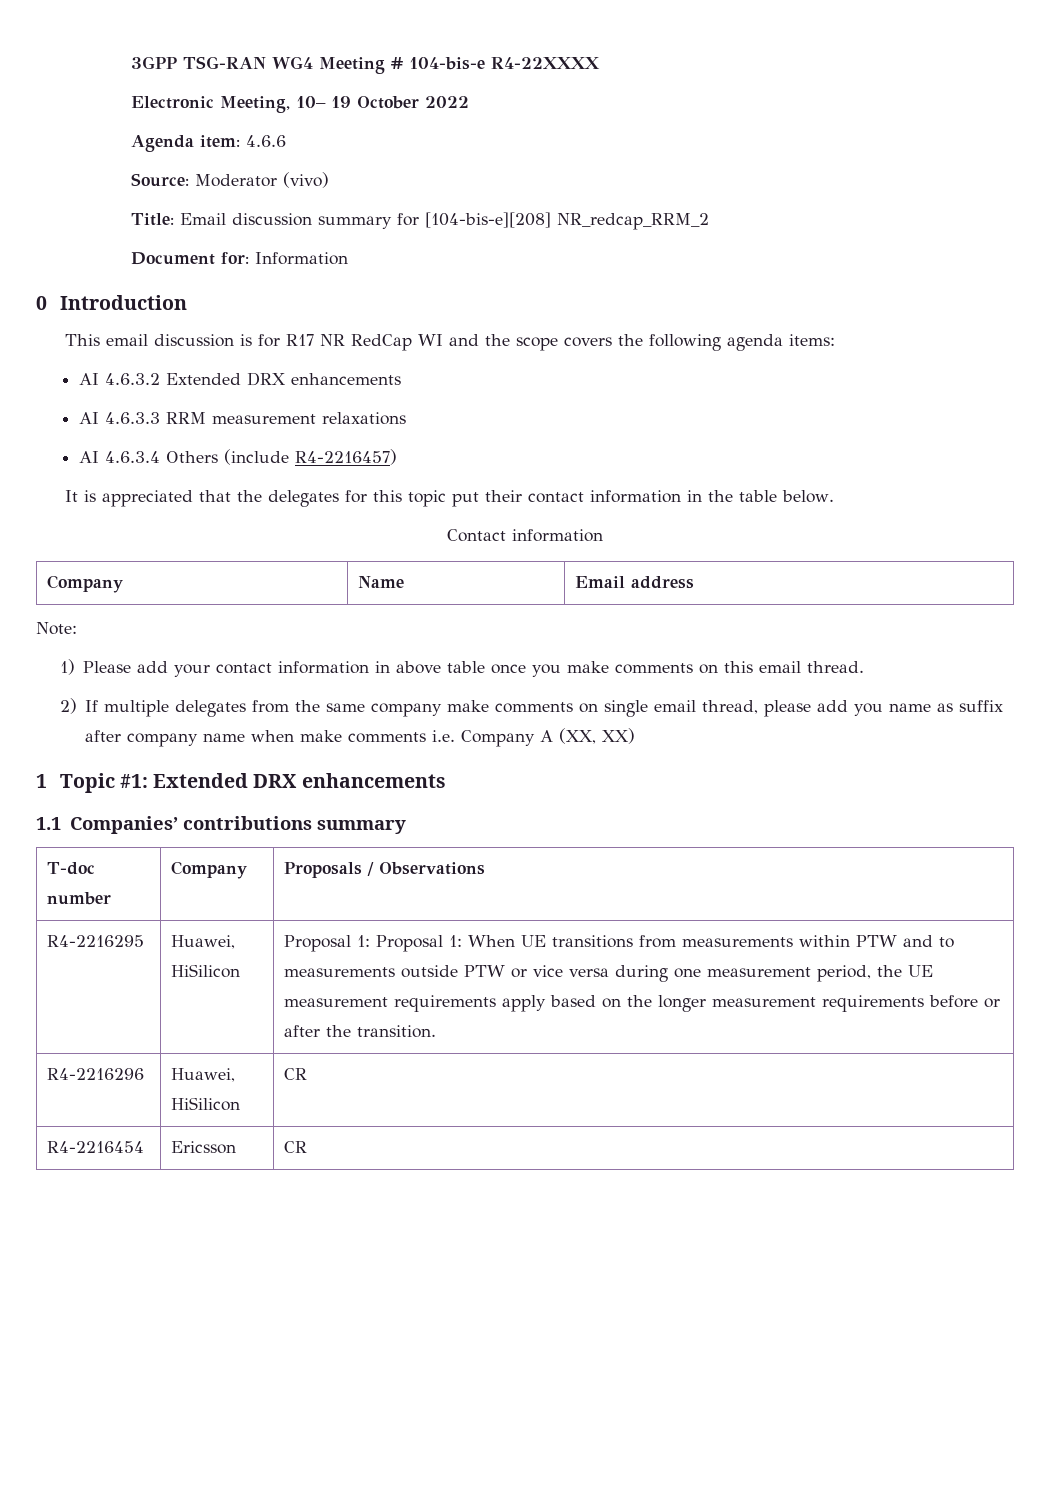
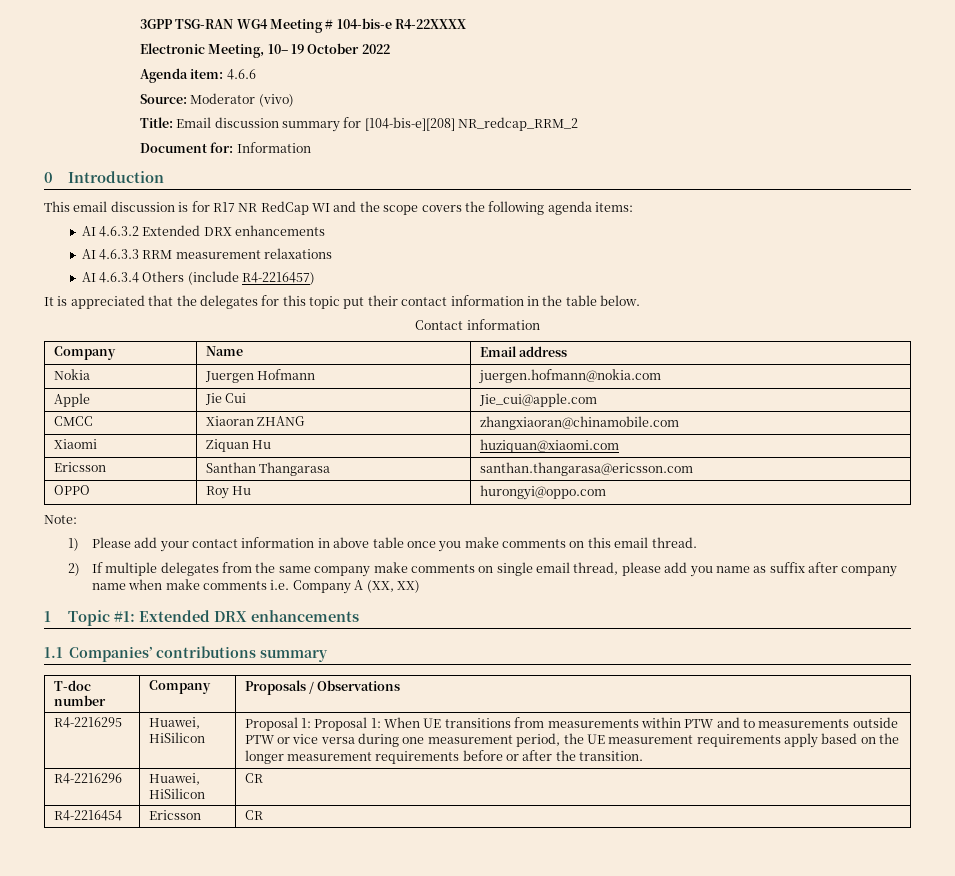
(694, 582) none -> [53,369,90,380] [204,369,315,383] [478,369,661,384] [53,393,90,407] [204,393,246,405] [478,393,597,407] [53,416,93,426] [205,416,305,426] [479,416,679,430] [53,439,97,449] [205,439,271,452] [479,439,619,453] [53,462,106,472] [205,462,330,476] [479,462,693,476] [53,485,90,495] [205,486,251,499] [479,485,606,500] // Nokia | Juergen Hofmann | juergen.hofmann@nokia.com // Apple | Jie Cui | Jie_cui@apple.com // CMCC | Xiaoran ZHANG | zhangxiaoran@chinamobile.com // Xiaomi | Ziquan Hu | huziquan@xiaomi.com // Ericsson | Santhan Thangarasa | santhan.thangarasa@ericsson.com // OPPO | Roy Hu | hurongyi@oppo.com

